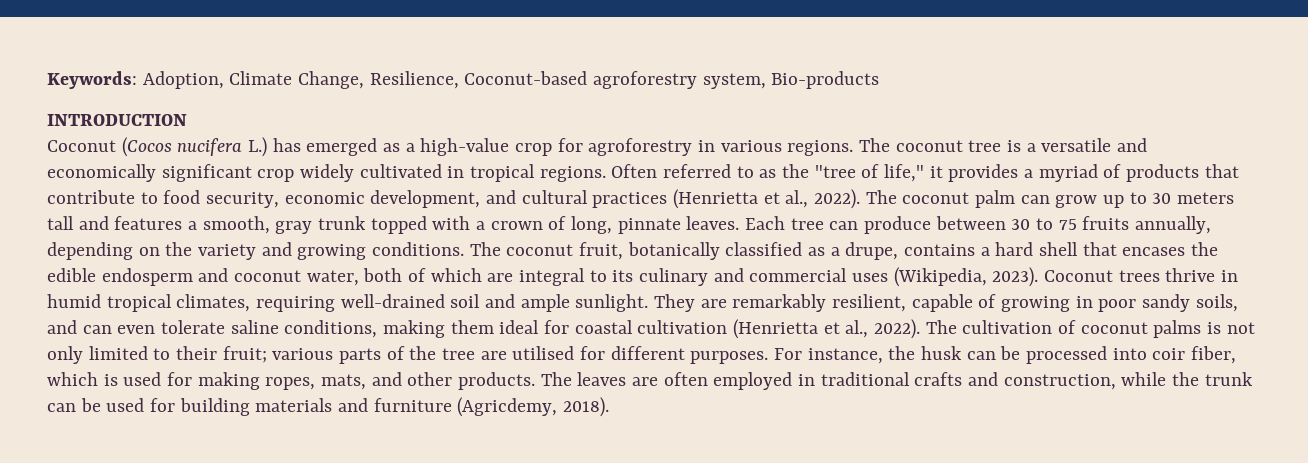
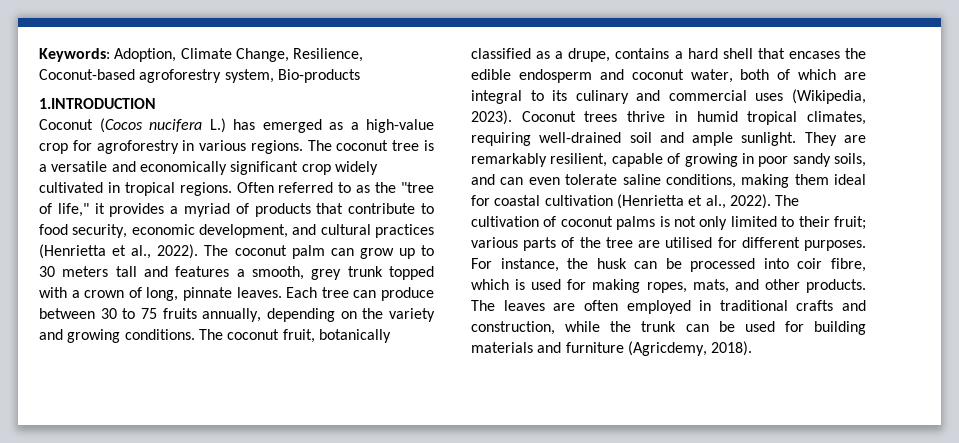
[47,114,187,126] INTRODUCTION -> [39,98,156,109] 1.INTRODUCTION
[275,221,313,234] gray -> [311,269,342,280] grey
[1191,346,1237,364] fiber, -> [831,258,866,272] fibre,

